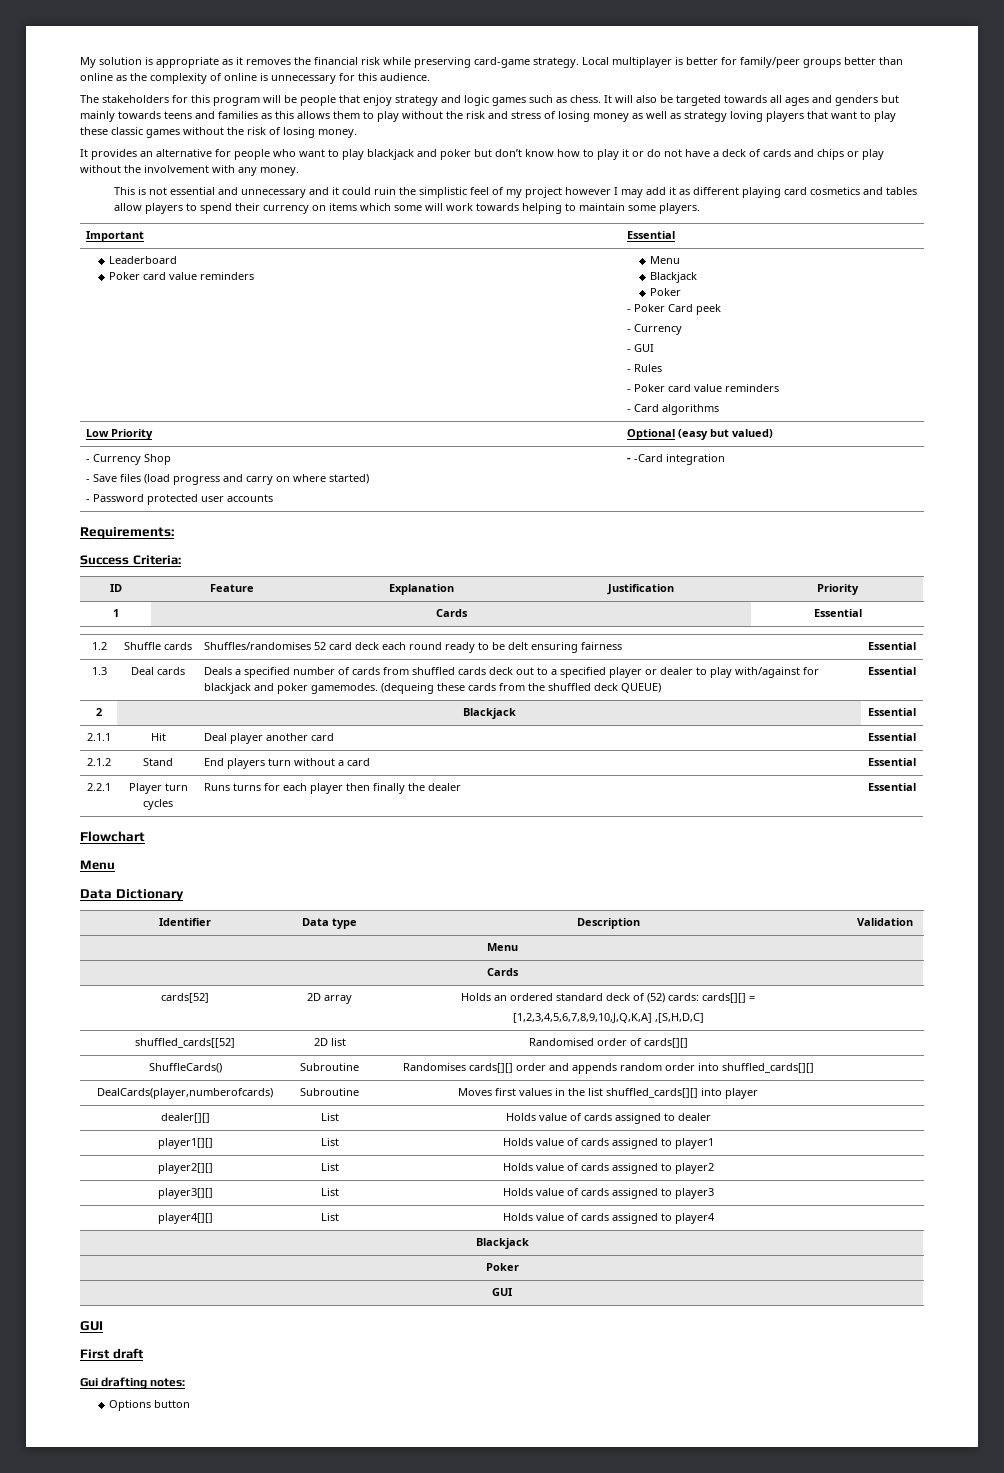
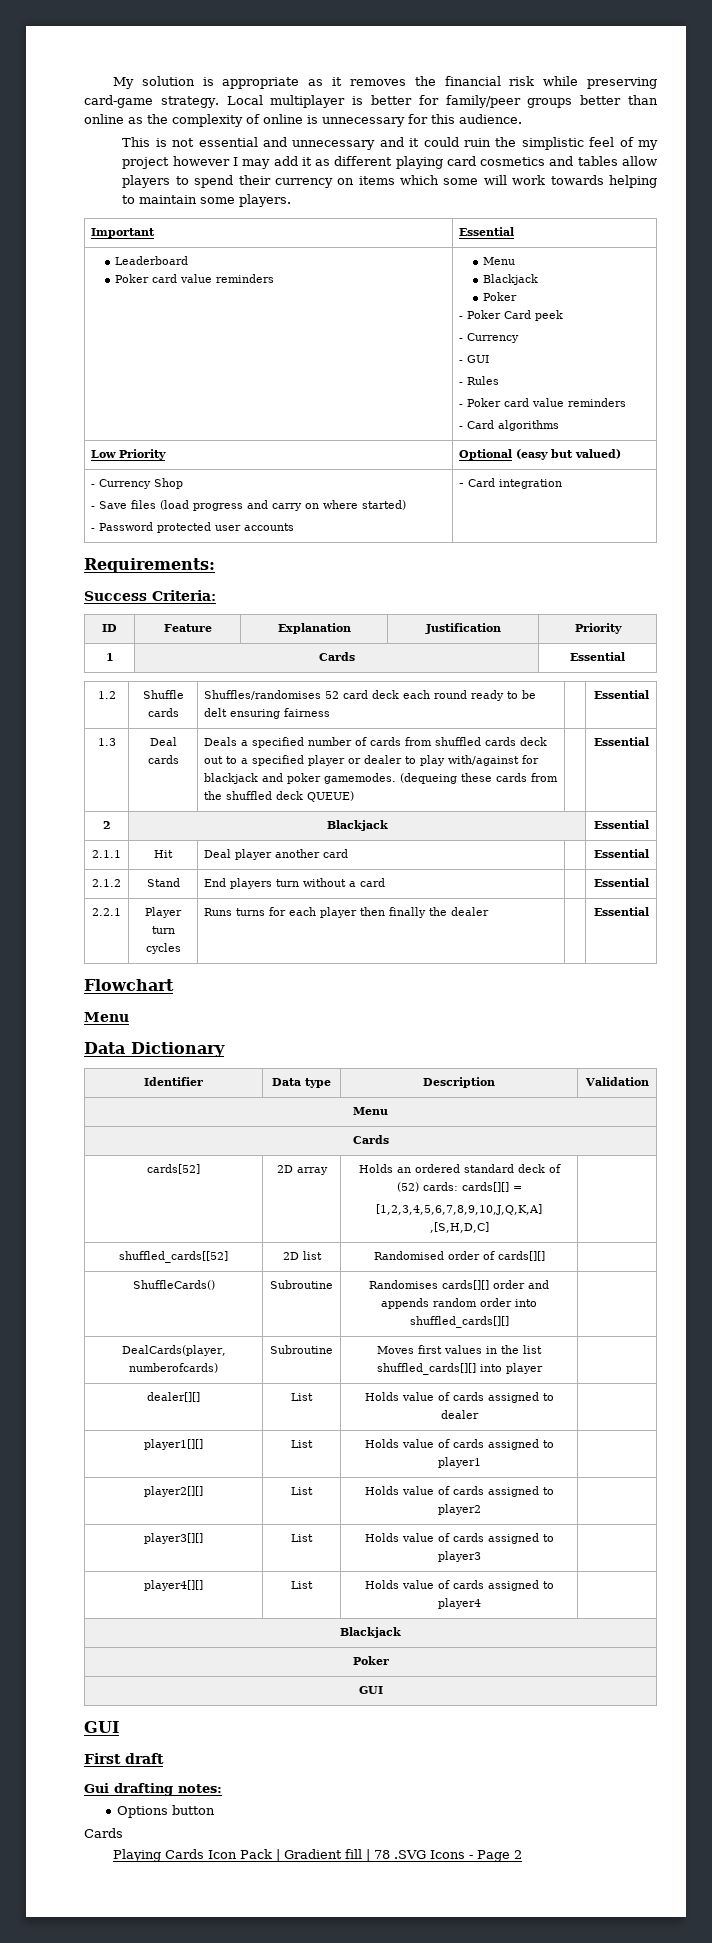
[80,95,899,106] [80,111,896,122] [80,127,357,138] [80,149,884,160] [80,165,299,176] // The stakeholders for this program will be people that enjoy strategy and logic games such as chess. It will also be targeted towards all ages and genders but mainly towards teens and families as this allows them to play without the risk and stress of losing money as well as strategy loving players that want to play these classic games without the risk of losing money. // It provides an alternative for people who want to play blackjack and poker but don’t know how to play it or do not have a deck of cards and chips or play without the involvement with any money. -> (522, 119) none
[634,454,664,462] -Card -> [468,478,496,487] Card
(190, 1404) none -> [84,1828,123,1838] [113,1849,523,1862] // Cards // Playing Cards Icon Pack | Gradient fill | 78 .SVG Icons - Page 2

